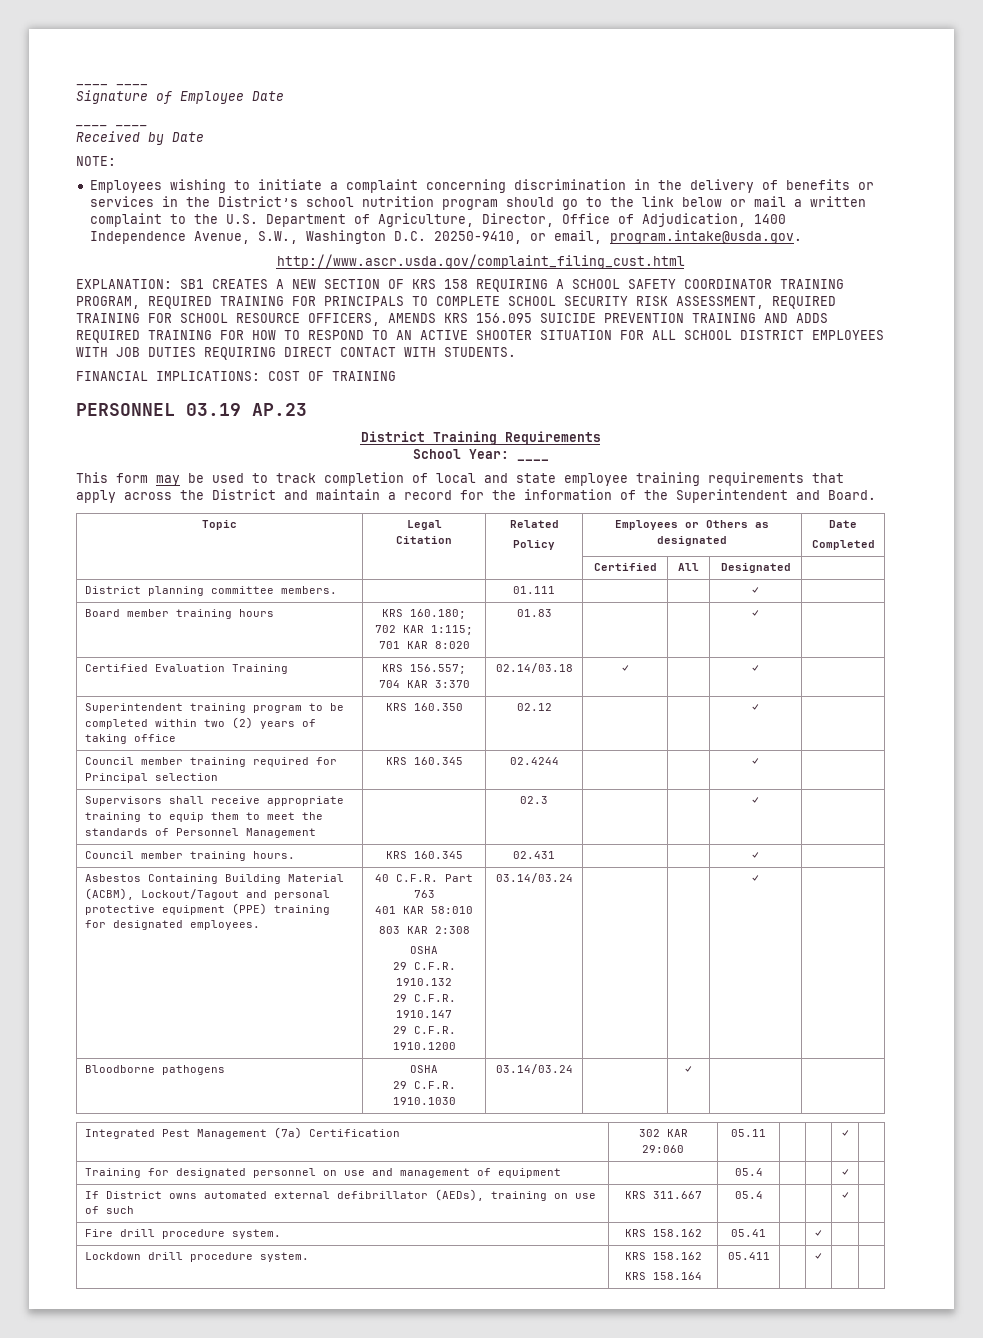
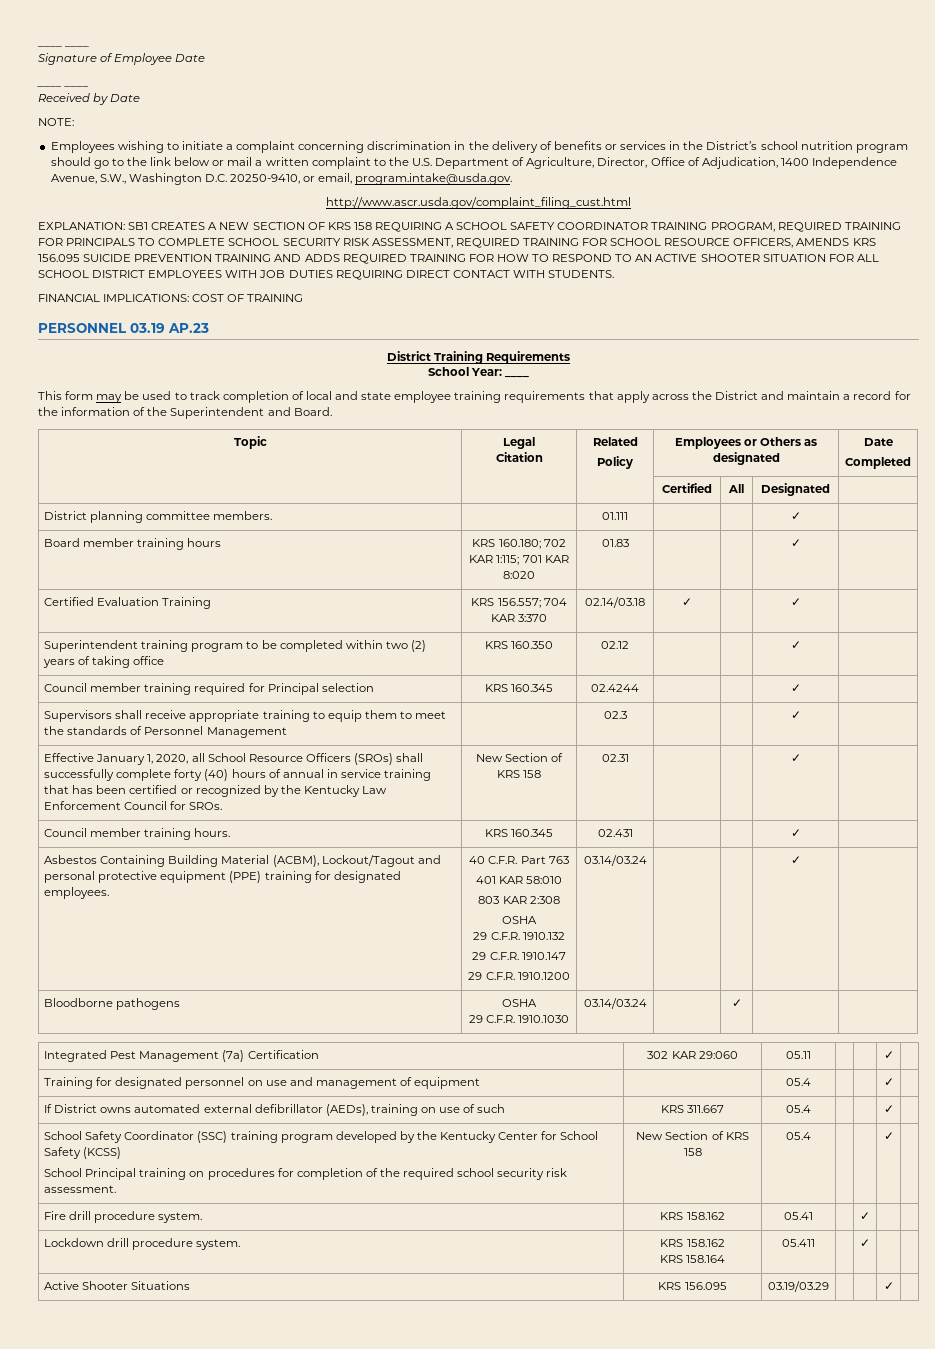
(759, 800) none -> [44,753,424,765] [44,769,432,781] [44,785,388,797] [44,801,223,810] [475,753,564,762] [496,770,542,778] [601,754,629,762] [790,754,801,762] // Effective January 1, 2020, all School Resource Officers (SROs) shall successfully complete forty (40) hours of annual in service training that has been certified or recognized by the Kentucky Law Enforcement Council for SROs. | New Section of KRS 158 | 02.31 | | | ✓ |
(849, 1195) none -> [44,1131,599,1143] [44,1147,122,1159] [44,1168,568,1180] [44,1185,117,1193] [636,1131,749,1140] [683,1148,702,1156] [786,1132,811,1140] [883,1132,894,1140] // School Safety Coordinator (SSC) training program developed by the Kentucky Center for School Safety (KCSS) // School Principal training on procedures for completion of the required school security risk assessment. | New Section of KRS 158 | 05.4 | | | ✓ |
(822, 1256) none -> [44,1281,191,1290] [658,1282,727,1290] [768,1281,829,1292] [883,1282,894,1290] // Active Shooter Situations | KRS 156.095 | 03.19/03.29 | | | ✓ |

